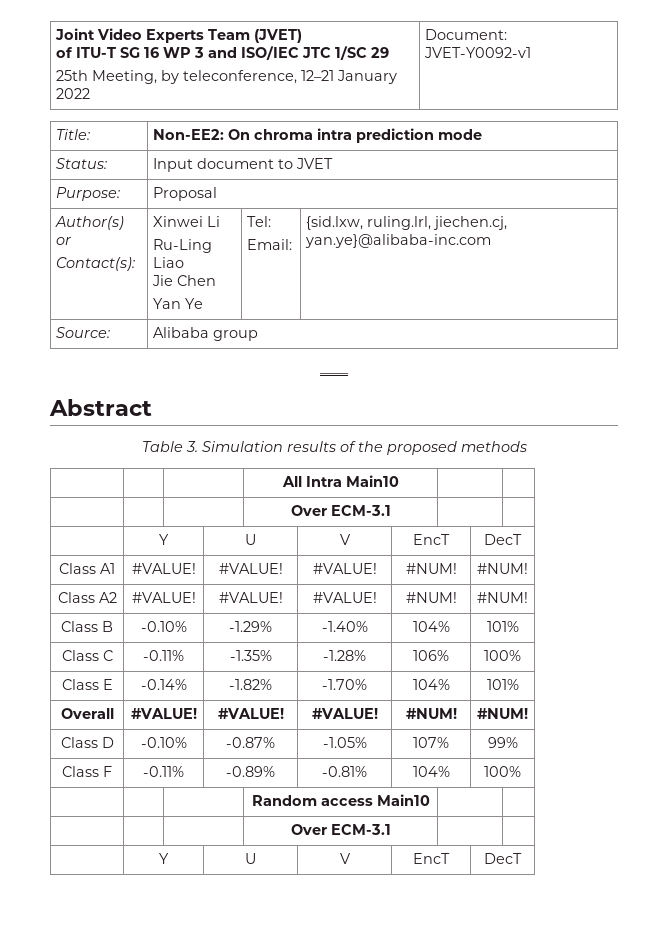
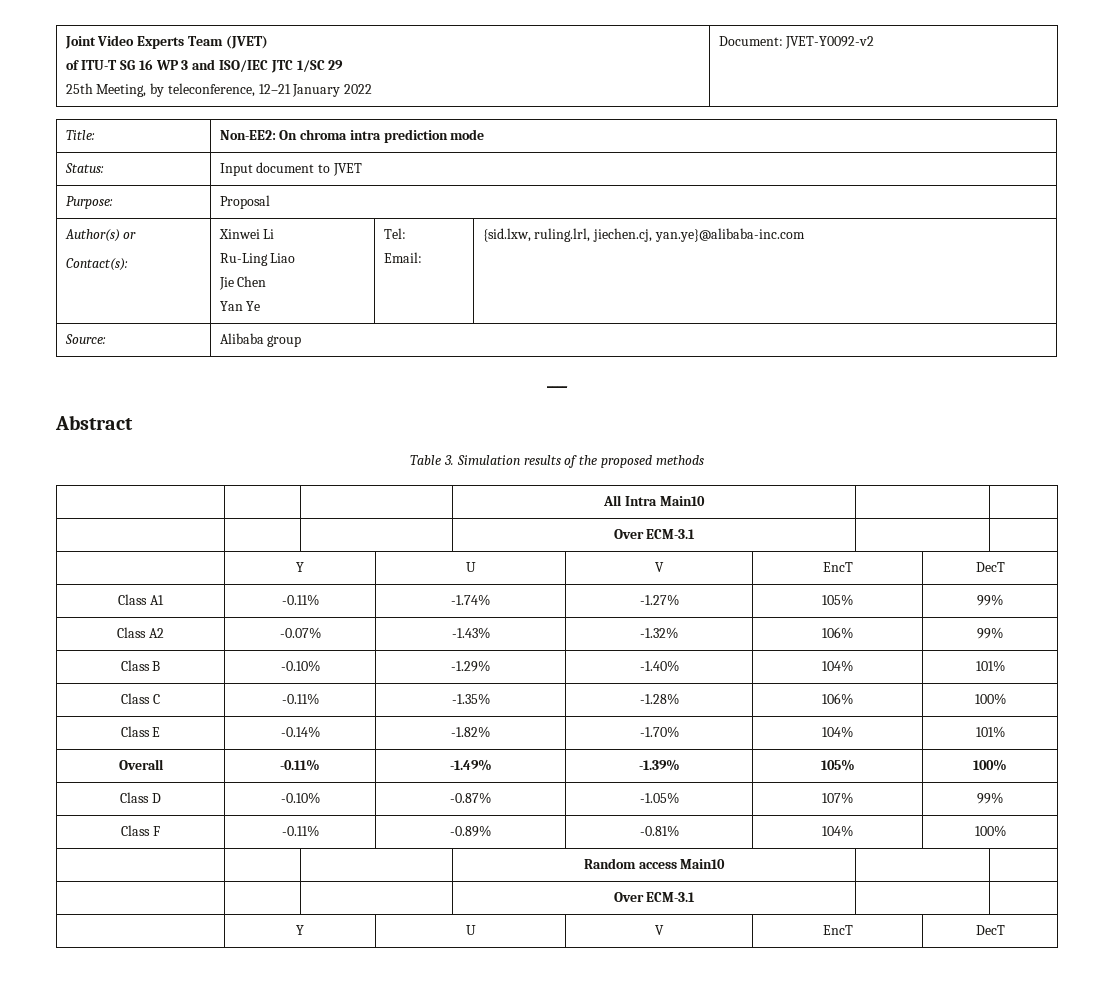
[424,47,532,58] JVET-Y0092-v1 -> [785,36,875,49] JVET-Y0092-v2
[131,563,196,574] [218,563,283,574] [312,563,377,574] [405,563,457,574] [477,563,528,574] [57,592,117,603] [131,592,196,603] [218,592,283,603] [312,592,377,603] [405,592,457,603] [477,592,528,603] #VALUE! | #VALUE! | #VALUE! | #NUM! | #NUM! // Class A2 | #VALUE! | #VALUE! | #VALUE! | #NUM! | #NUM! -> [281,594,319,606] [451,594,490,606] [639,594,679,606] [822,594,853,606] [977,594,1003,606] [117,627,164,638] [279,627,321,639] [451,627,490,639] [640,627,678,639] [822,627,853,639] [977,627,1003,639] -0.11% | -1.74% | -1.27% | 105% | 99% // Class A2 | -0.07% | -1.43% | -1.32% | 106% | 99%
[130,708,197,719] [217,708,284,719] [311,708,378,719] [405,708,457,719] [477,708,528,719] #VALUE! | #VALUE! | #VALUE! | #NUM! | #NUM! -> [280,759,320,771] [449,759,492,771] [638,759,680,771] [820,759,855,771] [973,759,1007,771] -0.11% | -1.49% | -1.39% | 105% | 100%

